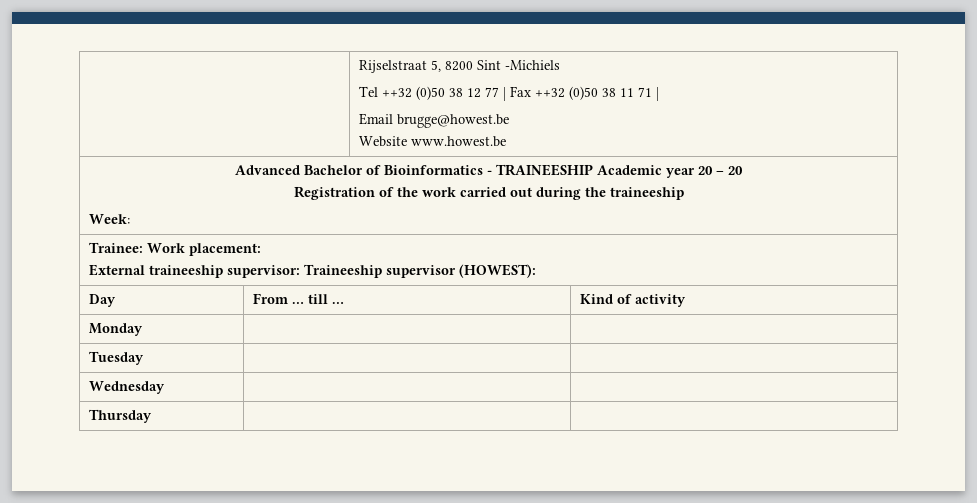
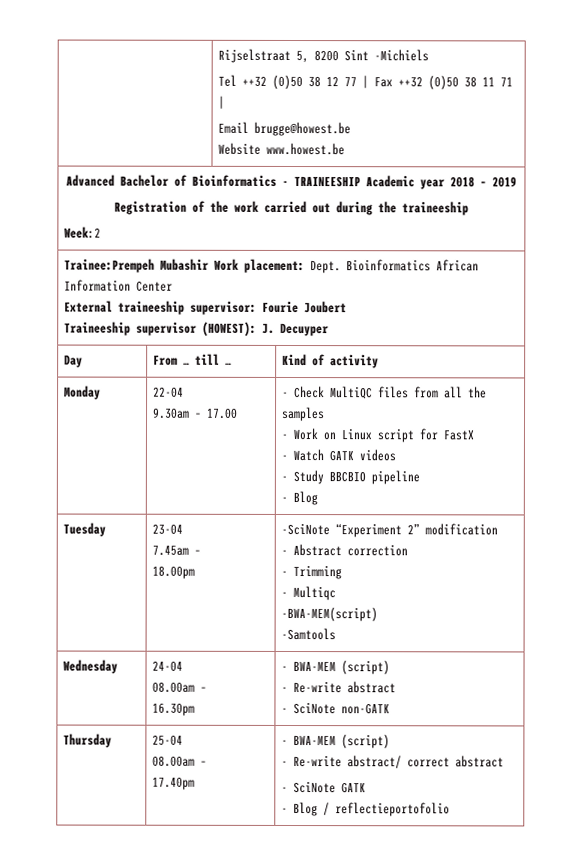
[698,166,744,175] 20 – 20 -> [450,176,517,188] 2018 – 2019
[88,214,130,224] [88,242,143,253] Week: // Trainee: -> [63,226,101,239] [63,258,209,273] Week:2 // Trainee:Prempeh Mubashir
(261, 249) none -> [309,259,479,274] [63,279,173,292] Dept. Bioinformatics African Information Center
(300, 271) none -> [261,300,347,314] Fourie Joubert //
(536, 271) none -> [261,322,329,337] J. Decuyper
[88,351,144,365] [88,381,165,394] [88,409,152,423] | // Tuesday | | // Wednesday | | // Thursday | | -> [152,386,184,398] [152,407,238,419] [281,386,487,400] [281,406,325,422] [280,428,474,443] [280,449,396,462] [280,470,420,485] [280,491,318,506] [62,522,106,537] [151,523,183,535] [151,544,201,556] [151,565,195,579] [280,522,498,538] [280,544,408,557] [280,565,342,580] [280,586,336,601] [280,606,378,622] [280,627,336,641] [62,659,118,674] [151,660,183,672] [151,681,207,693] [151,702,195,716] [280,660,390,675] [280,681,396,694] [280,702,390,715] [62,733,112,748] [151,734,183,746] [151,755,207,767] [151,776,195,790] [280,734,390,749] [280,755,504,769] [280,781,366,794] [280,802,450,817] 22-04 // 9.30am – 17.00 | - Check MultiQC files from all the samples // - Work on Linux script for FastX // - Watch GATK videos // - Study BBCBIO pipeline // - Blog // Tuesday | 23-04 // 7.45am – // 18.00pm | -SciNote “Experiment 2” modification // - Abstract correction // - Trimming // - Multiqc // -BWA-MEM(script) // -Samtools // Wednesday | 24-04 // 08.00am – // 16.30pm | - BWA-MEM (script) // - Re-write abstract // - SciNote non-GATK // Thursday | 25-04 // 08.00am – // 17.40pm | - BWA-MEM (script) // - Re-write abstract/ correct abstract // - SciNote GATK // - Blog / reflectieportofolio

